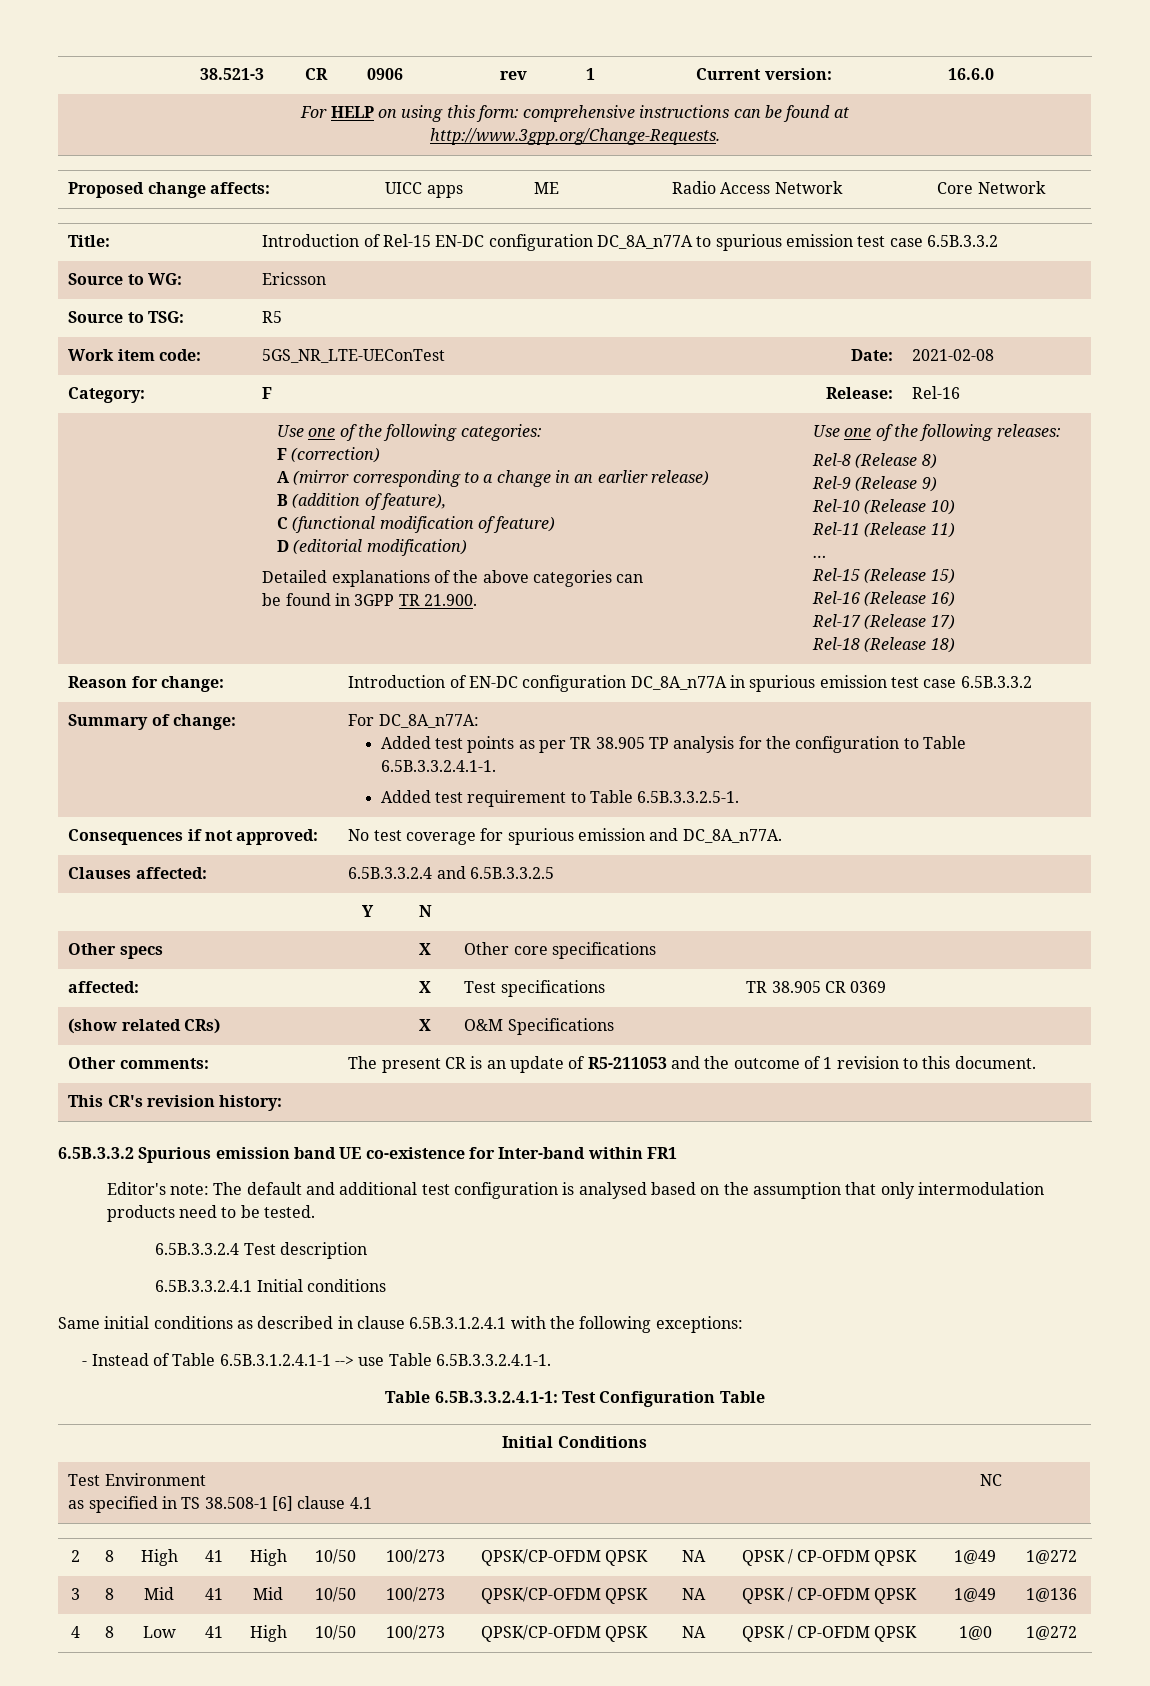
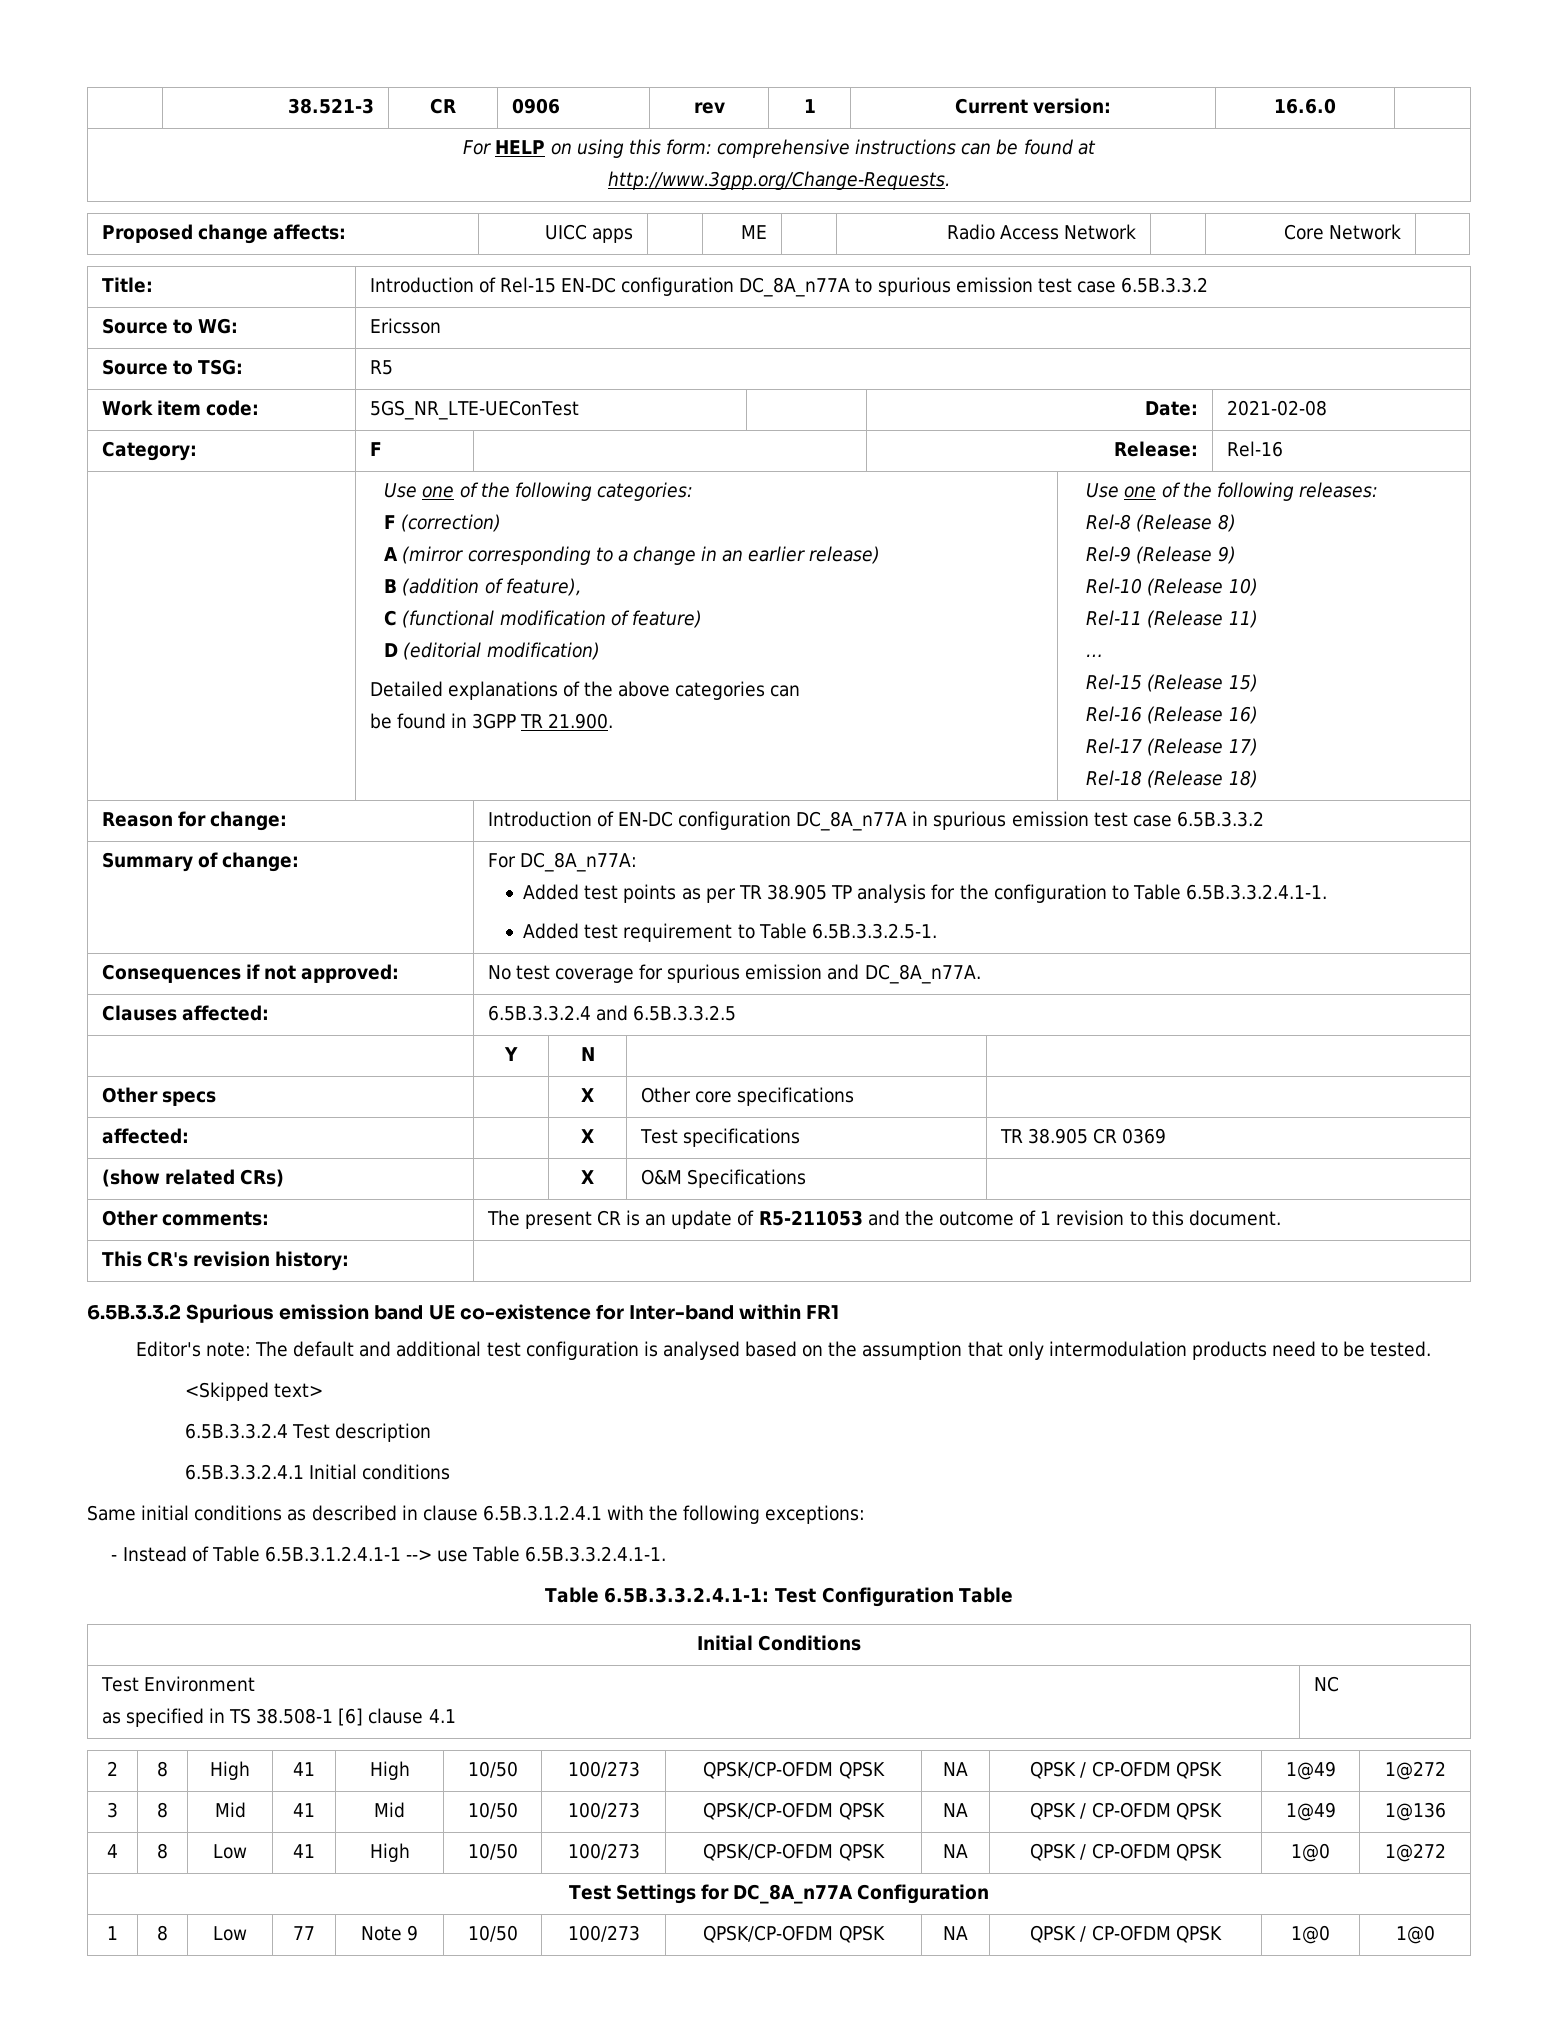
(315, 1211) none -> [184,1382,323,1401] // <Skipped text>
(1077, 1633) none -> [568,1884,990,1904] [107,1926,118,1940] [157,1925,168,1941] [213,1926,247,1941] [293,1926,315,1940] [360,1925,419,1941] [467,1925,518,1942] [567,1925,640,1942] [703,1925,885,1943] [943,1926,968,1940] [1030,1925,1222,1943] [1291,1925,1330,1944] [1395,1925,1435,1944] // Test Settings for DC_8A_n77A Configuration // 1 | 8 | Low | 77 | Note 9 | 10/50 | 100/273 | QPSK/CP-OFDM QPSK | NA | QPSK / CP-OFDM QPSK | 1@0 | 1@0

